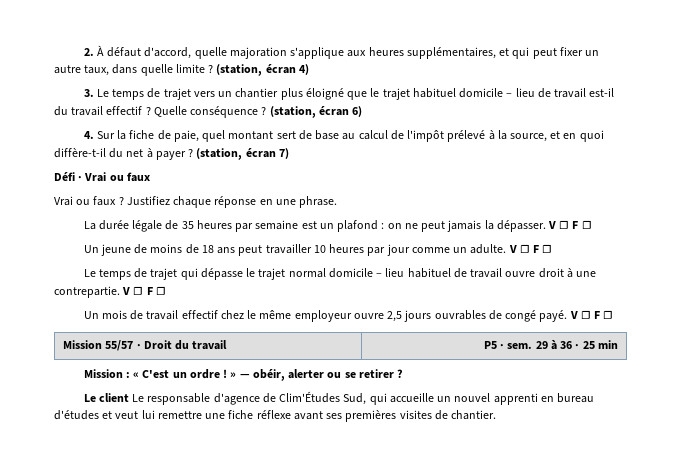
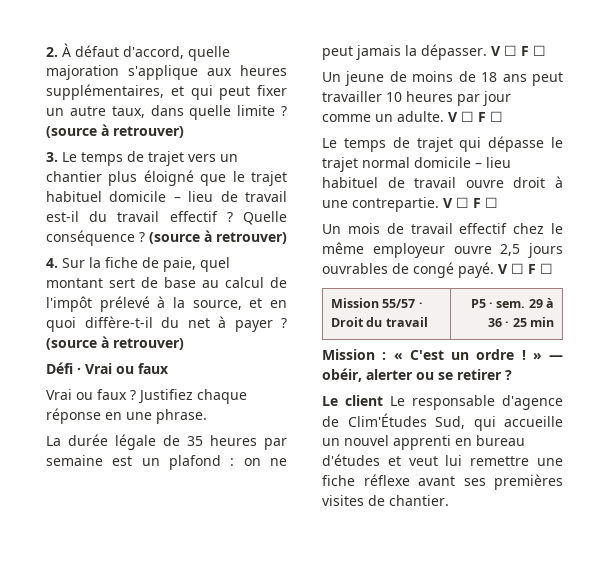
[216,64,309,76] (station, écran 4) -> [46,124,184,138] (source à retrouver)
[269,106,363,118] (station, écran 6) -> [149,230,287,244] (source à retrouver)
[196,148,289,160] (station, écran 7) -> [46,336,184,350] (source à retrouver)

